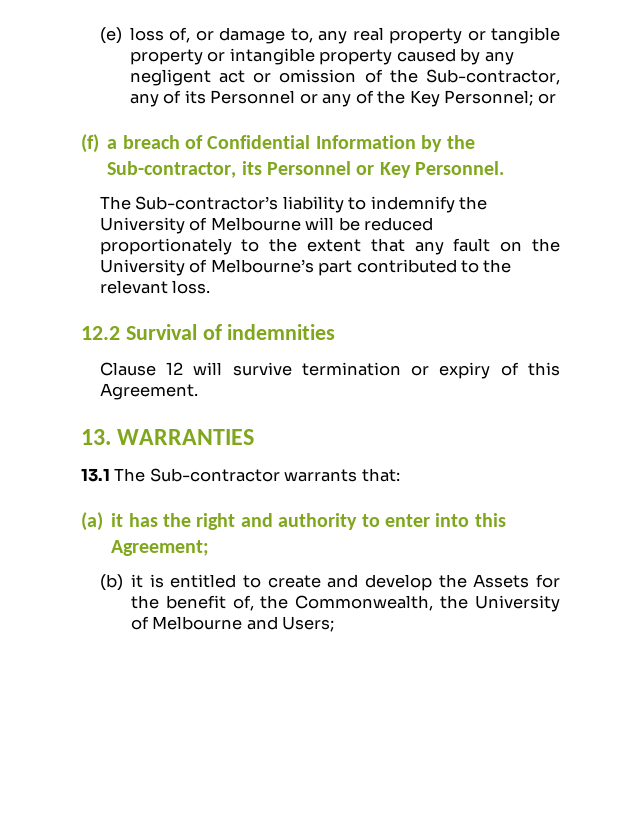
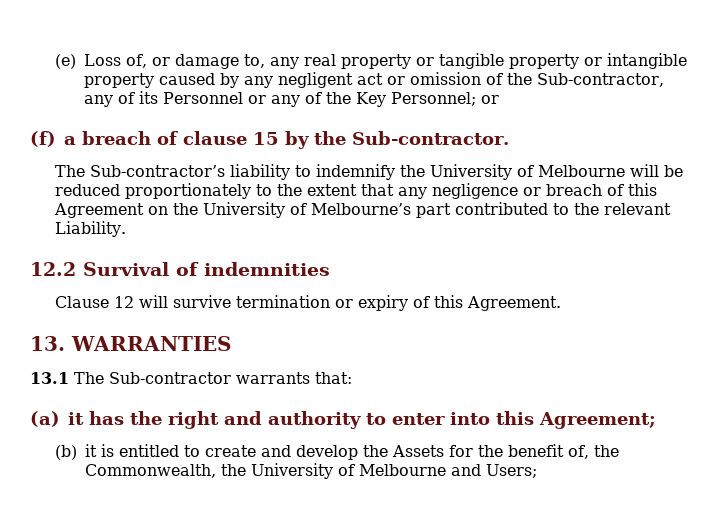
[129,27,164,41] loss -> [83,54,121,66] Loss
[207,135,475,152] [107,161,505,178] Confidential Information by the Sub-contractor, its Personnel or Key Personnel. -> [183,131,509,149] clause 15 by the Sub-contractor.
[453,238,491,252] fault -> [431,183,657,199] [53,203,144,218] negligence or breach of this Agreement
[172,280,211,294] loss. -> [54,221,126,237] Liability.

